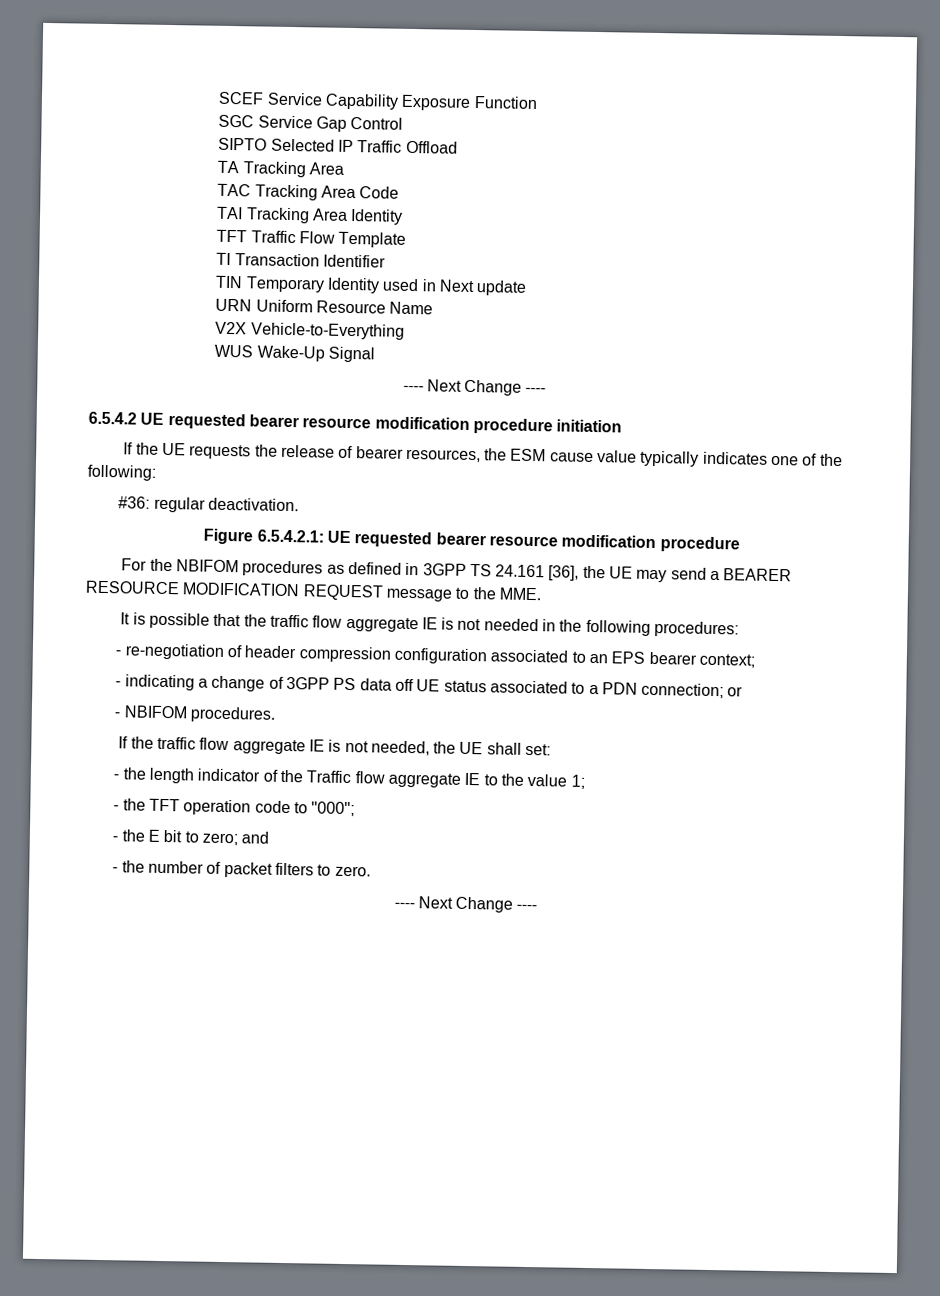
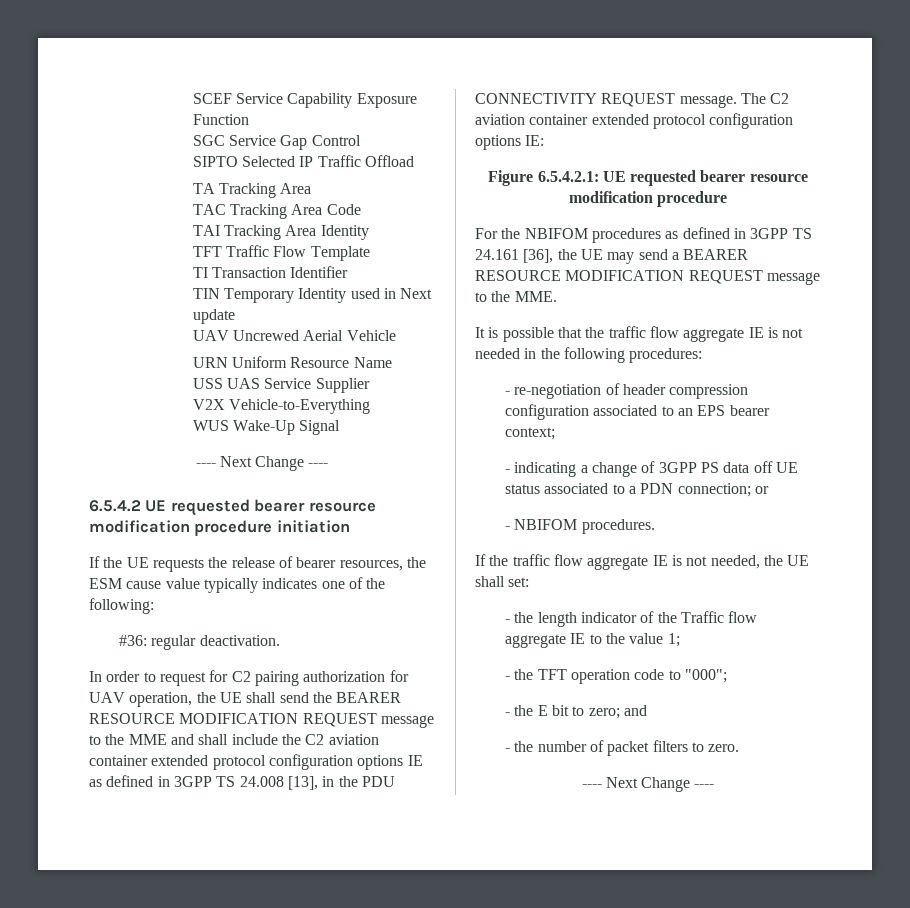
(528, 288) none -> [192,330,396,341] // UAV Uncrewed Aerial Vehicle
(434, 308) none -> [192,378,370,393] // USS UAS Service Supplier
(299, 504) none -> [89,670,409,686] [89,692,402,707] [89,713,434,728] [89,734,379,745] [89,754,423,770] [89,775,395,790] [475,93,790,108] [475,113,794,129] [475,135,545,150] // In order to request for C2 pairing authorization for UAV operation, the UE shall send the BEARER RESOURCE MODIFICATION REQUEST message to the MME and shall include the C2 aviation container extended protocol configuration options IE as defined in 3GPP TS 24.008 [13], in the PDU CONNECTIVITY REQUEST message. The C2 aviation container extended protocol configuration options IE:

